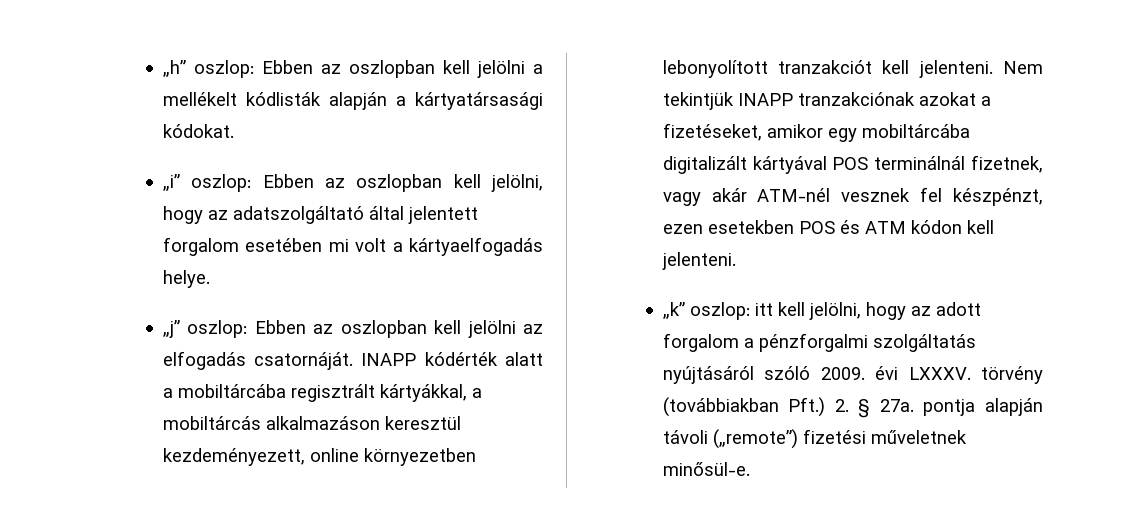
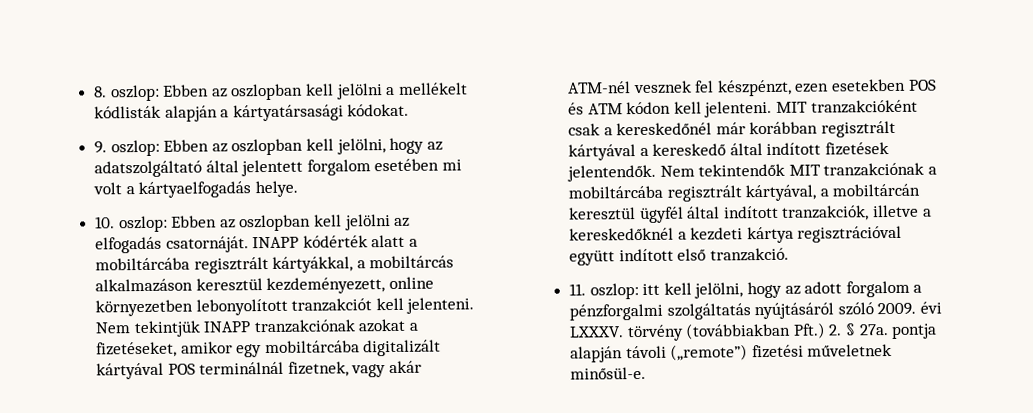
[162,60,186,77] „h” -> [94,86,108,98] 8.
[162,174,180,191] „i” -> [94,141,108,154] 9.
[162,320,180,338] „j” -> [95,216,116,229] 10.
[662,302,685,319] // „k” -> [776,99,918,114] [568,120,897,138] [568,142,890,161] [567,162,938,182] [568,183,921,202] [569,204,932,224] [569,225,903,244] [569,247,789,266] [569,283,587,296] MIT tranzakcióként csak a kereskedőnél már korábban regisztrált kártyával a kereskedő által indított fizetések jelentendők. Nem tekintendők MIT tranzakciónak a mobiltárcába regisztrált kártyával, a mobiltárcán keresztül ügyfél által indított tranzakciók, illetve a kereskedőknél a kezdeti kártya regisztrációval együtt indított első tranzakció. // 11.

